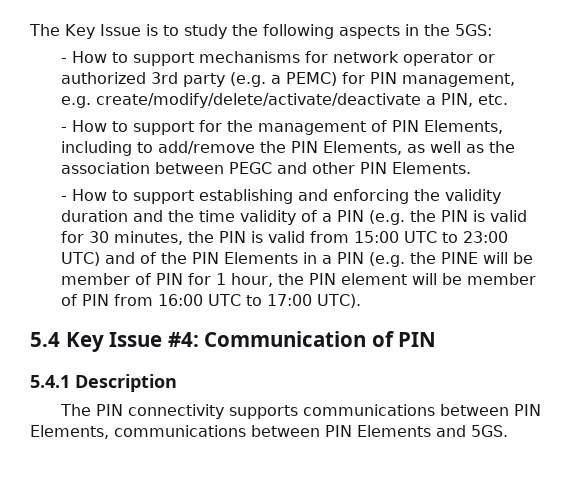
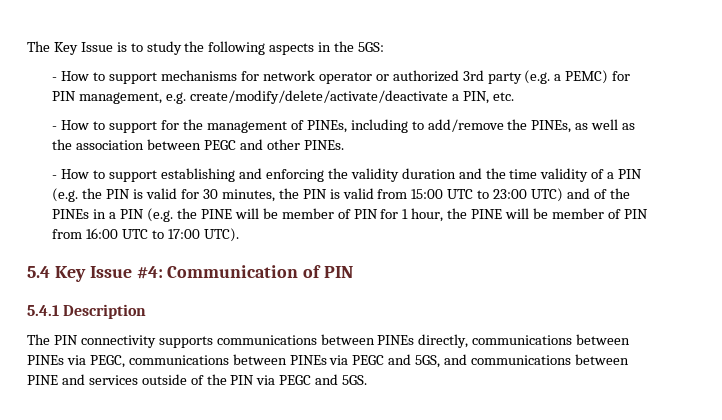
[391,120,503,134] PIN Elements, -> [306,120,347,133] PINEs,
[290,141,402,155] PIN Elements, -> [531,120,572,133] PINEs,
[359,162,471,174] PIN Elements. -> [303,140,344,150] PINEs.
[191,252,298,264] PIN Elements -> [52,209,90,219] PINEs
[308,273,407,285] PIN element -> [471,209,503,219] PINE
[513,404,541,416] [30,425,431,439] PIN Elements, communications between PIN Elements -> [377,334,631,348] [27,354,629,368] [27,374,312,385] PINEs directly, communications between PINEs via PEGC, communications between PINEs via PEGC and 5GS, and communications between PINE and services outside of the PIN via PEGC

